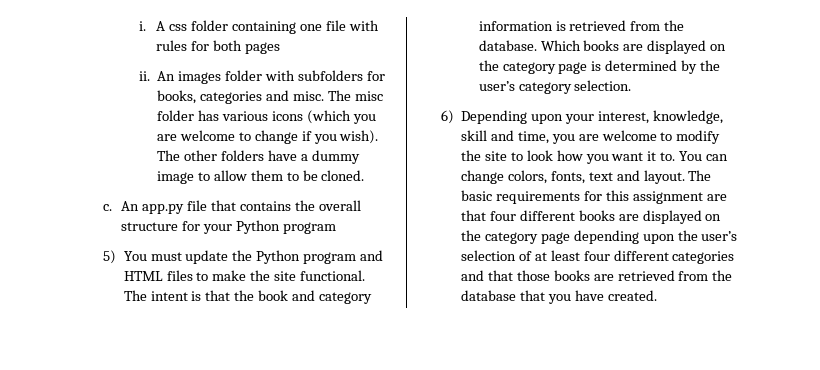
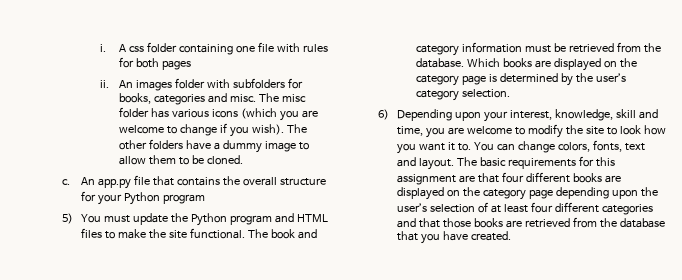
[150,290,255,301] intent is that the -> (268, 233) none
[555,21,566,31] is -> [524,43,566,53] must be

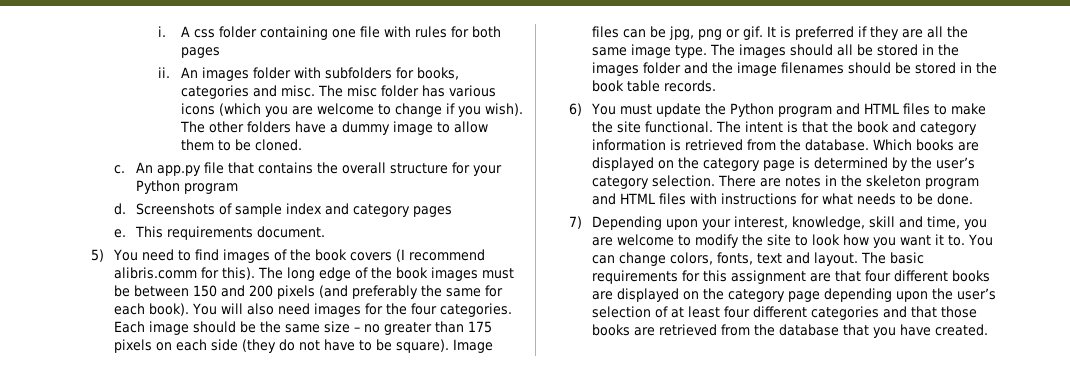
[61,213,73,224] 5) -> [113,203,453,217] [113,226,326,240] [91,249,485,263] [113,267,514,281] [113,285,503,299] [113,303,512,317] [113,321,492,335] [113,339,493,353] [591,26,968,40] [591,44,959,58] [591,62,997,76] [591,80,716,92] [569,103,583,116] d. Screenshots of sample index and category pages // e. This requirements document. // 5) You need to find images of the book covers (I recommend alibris.comm for this). The long edge of the book images must be between 150 and 200 pixels (and preferably the same for each book). You will also need images for the four categories. Each image should be the same size – no greater than 175 pixels on each side (they do not have to be square). Image files can be jpg, png or gif. It is preferred if they are all the same image type. The images should all be stored in the images folder and the image filenames should be stored in the book table records. // 6)
(268, 233) none -> [744,121,853,133] intent is that the
[524,43,566,53] must be -> [669,139,681,151] is
[377,109,389,120] // 6) -> [717,175,979,189] [591,193,973,205] [569,216,583,229] There are notes in the skeleton program and HTML files with instructions for what needs to be done. // 7)

